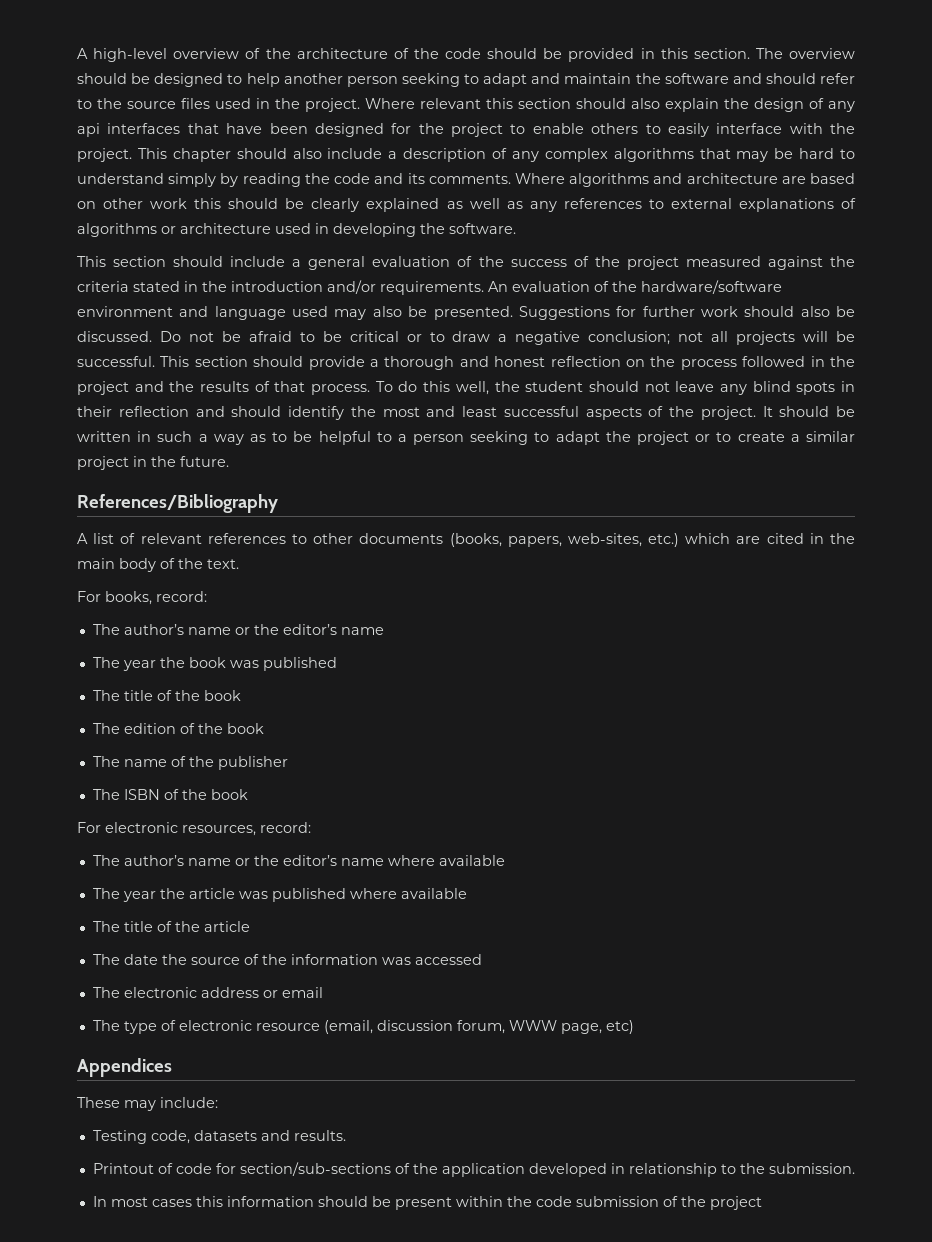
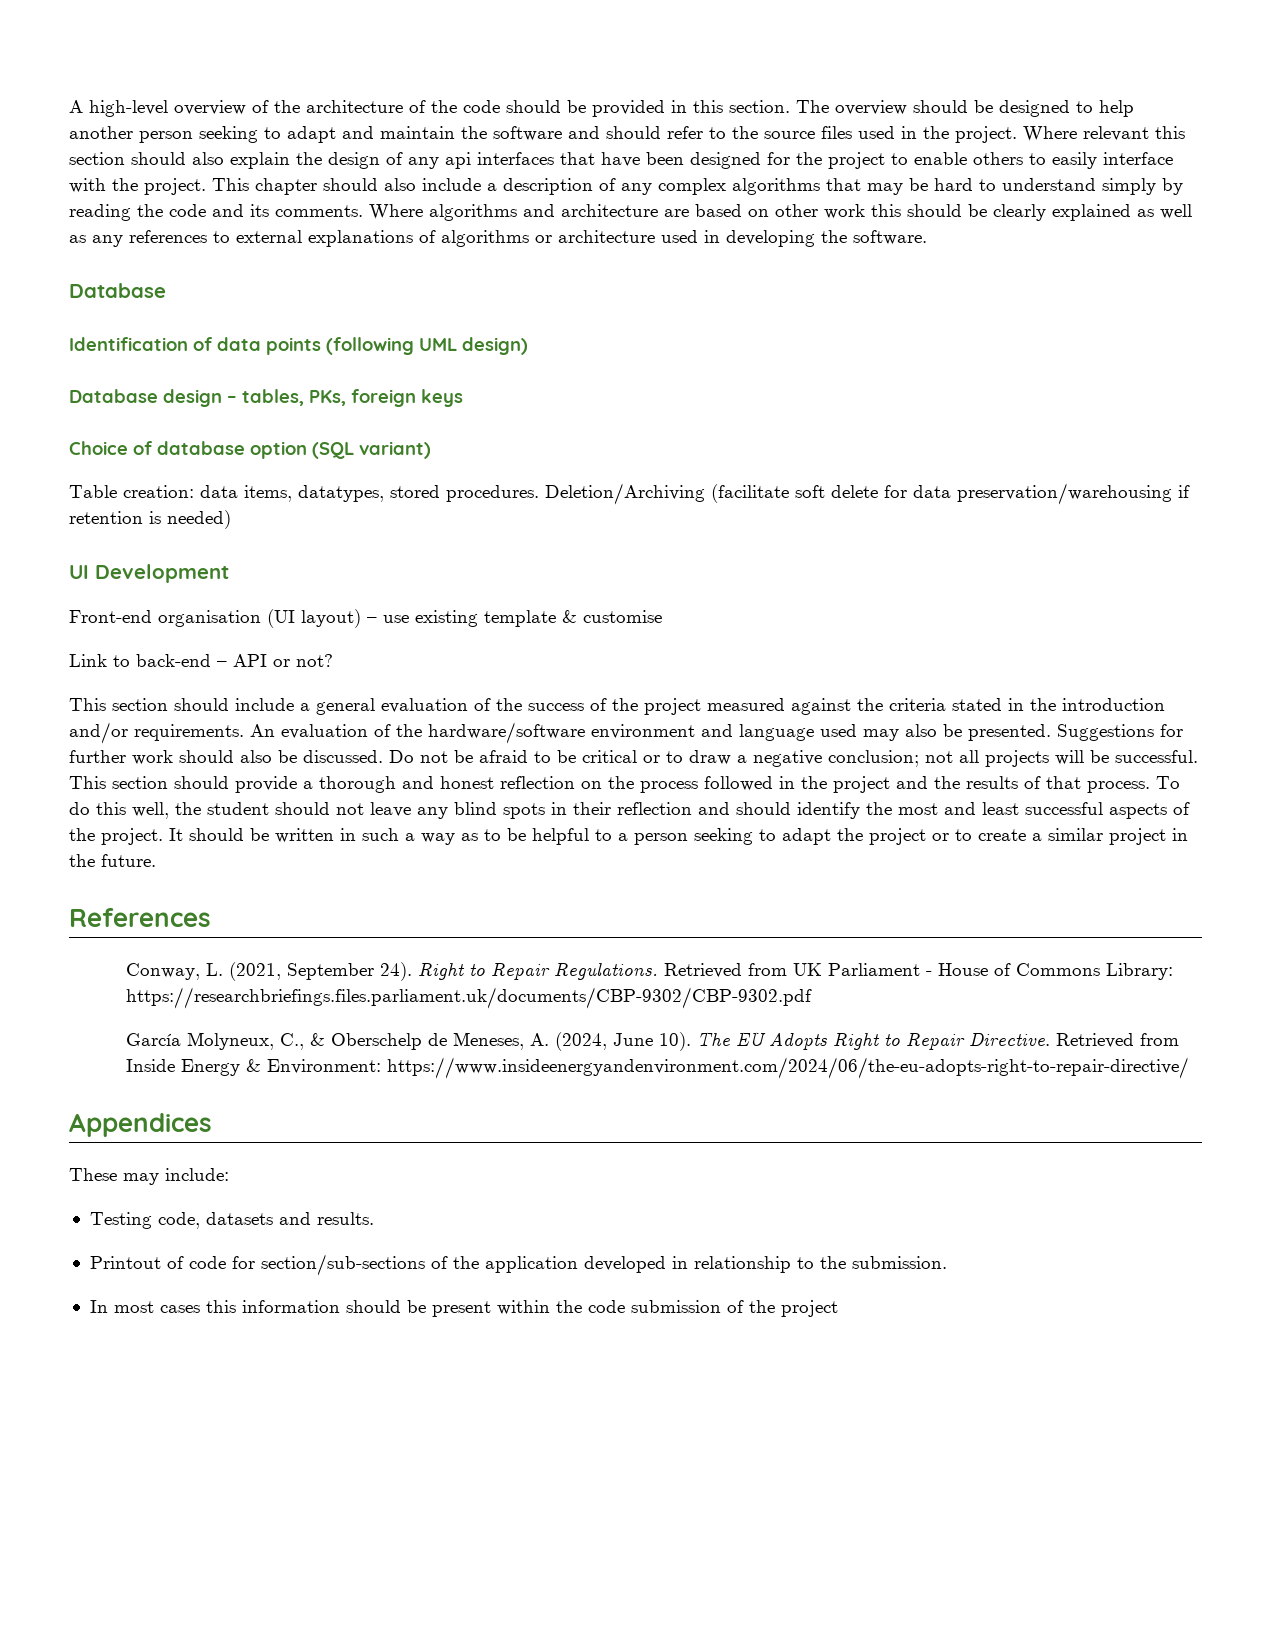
(516, 228) none -> [69,283,166,298] [69,337,528,355] [69,389,463,407] [69,441,431,459] [69,483,1190,505] [69,510,231,529] [69,564,229,583] [69,609,662,628] [69,654,333,667] // Database // Identification of data points (following UML design) // Database design – tables, PKs, foreign keys // Choice of database option (SQL variant) // Table creation: data items, datatypes, stored procedures. Deletion/Archiving (facilitate soft delete for data preservation/warehousing if retention is needed) // UI Development // Front-end organisation (UI layout) – use existing template & customise // Link to back-end – API or not?
[77,494,278,513] [77,533,855,547] [77,558,239,572] [77,591,207,605] [92,624,384,635] [92,657,337,671] [92,690,241,701] [92,723,264,734] [92,756,288,770] [92,789,248,800] [77,822,311,836] [92,855,505,866] [92,888,467,902] [92,921,250,932] [92,954,482,965] [92,987,323,998] [92,1020,634,1034] References/Bibliography // A list of relevant references to other documents (books, papers, web-sites, etc.) which are cited in the main body of the text. // For books, record: // The author’s name or the editor’s name // The year the book was published // The title of the book // The edition of the book // The name of the publisher // The ISBN of the book // For electronic resources, record: // The author’s name or the editor’s name where available // The year the article was published where available // The title of the article // The date the source of the information was accessed // The electronic address or email // The type of electronic resource (email, discussion forum, WWW page, etc) -> [69,908,211,927] [126,962,1174,981] [126,987,813,1009] [126,1032,1180,1051] [126,1057,1190,1079] References // Conway, L. (2021, September 24). Right to Repair Regulations. Retrieved from UK Parliament - House of Commons Library: https://researchbriefings.files.parliament.uk/documents/CBP-9302/CBP-9302.pdf // García Molyneux, C., & Oberschelp de Meneses, A. (2024, June 10). The EU Adopts Right to Repair Directive. Retrieved from Inside Energy & Environment: https://www.insideenergyandenvironment.com/2024/06/the-eu-adopts-right-to-repair-directive/

